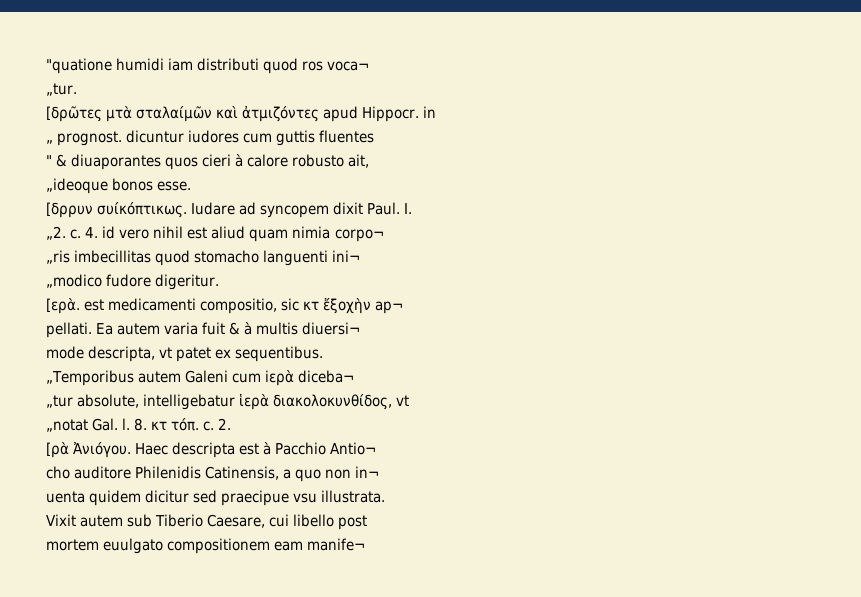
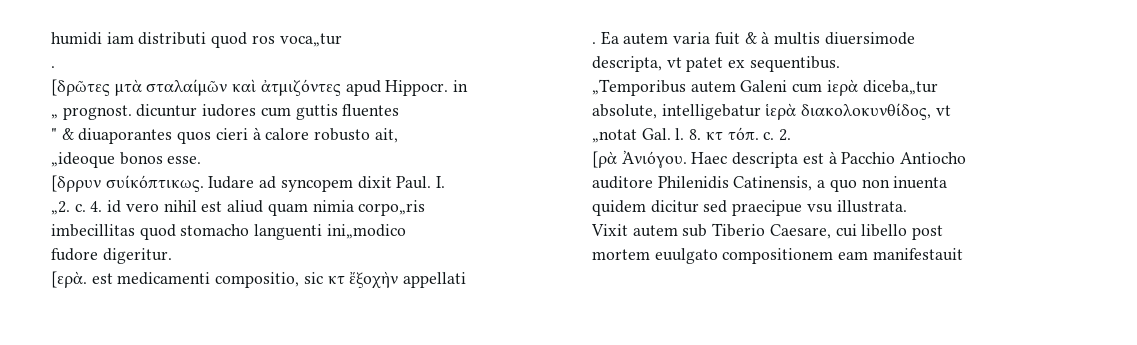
[46,58,112,74] "quatione -> (51, 38) none
[327,61,370,71] [46,83,77,96] voca¬ // „tur. -> [279,33,342,47] [51,66,55,68] voca„tur // .
[334,229,384,242] [46,250,70,264] corpo¬ // „ris -> [358,200,426,216] corpo„ris //
[332,250,361,262] [46,274,102,288] ini¬ // „modico -> [326,224,406,239] ini„modico //
[375,301,404,314] [46,322,92,338] ap¬ // pellati. -> [403,272,467,288] [592,42,596,44] appellati // .
[302,322,361,335] [46,346,84,359] diuersi¬ // mode -> [824,32,915,45] diuersimode //
[298,370,355,383] [46,395,73,408] diceba¬ // „tur -> [862,80,938,95] diceba„tur //
[330,442,377,455] [46,466,70,479] Antio¬ // cho -> [900,152,967,164] Antiocho //
[355,466,380,478] [46,491,85,503] in¬ // uenta -> [893,176,948,189] inuenta //
[307,538,366,551] manife¬ -> [872,248,963,261] manifestauit

